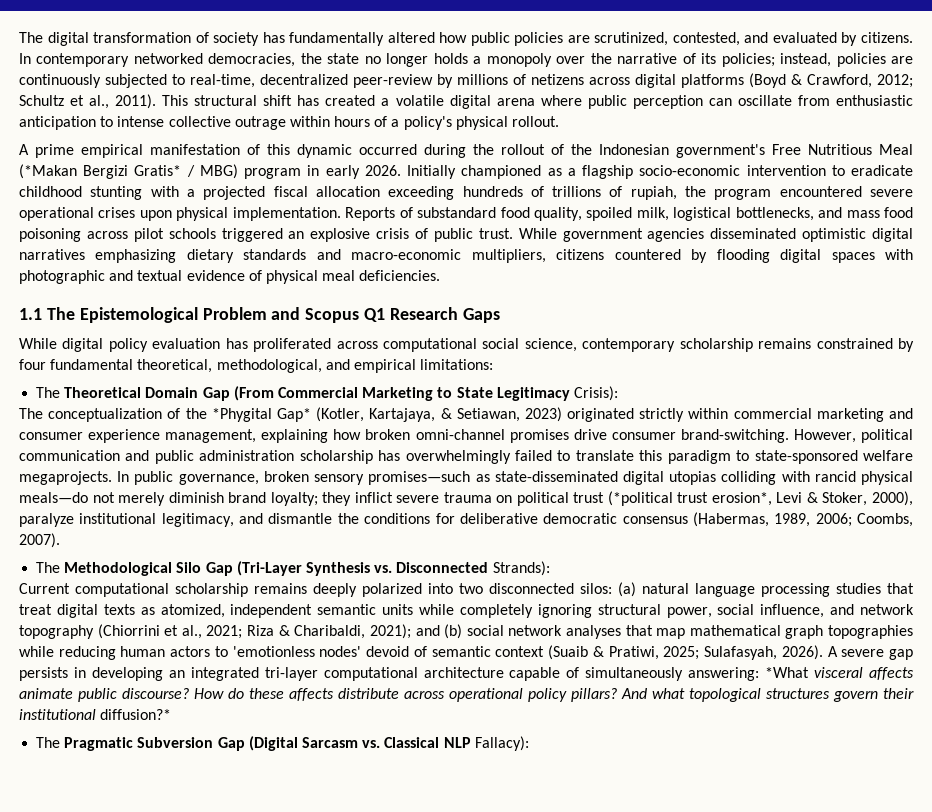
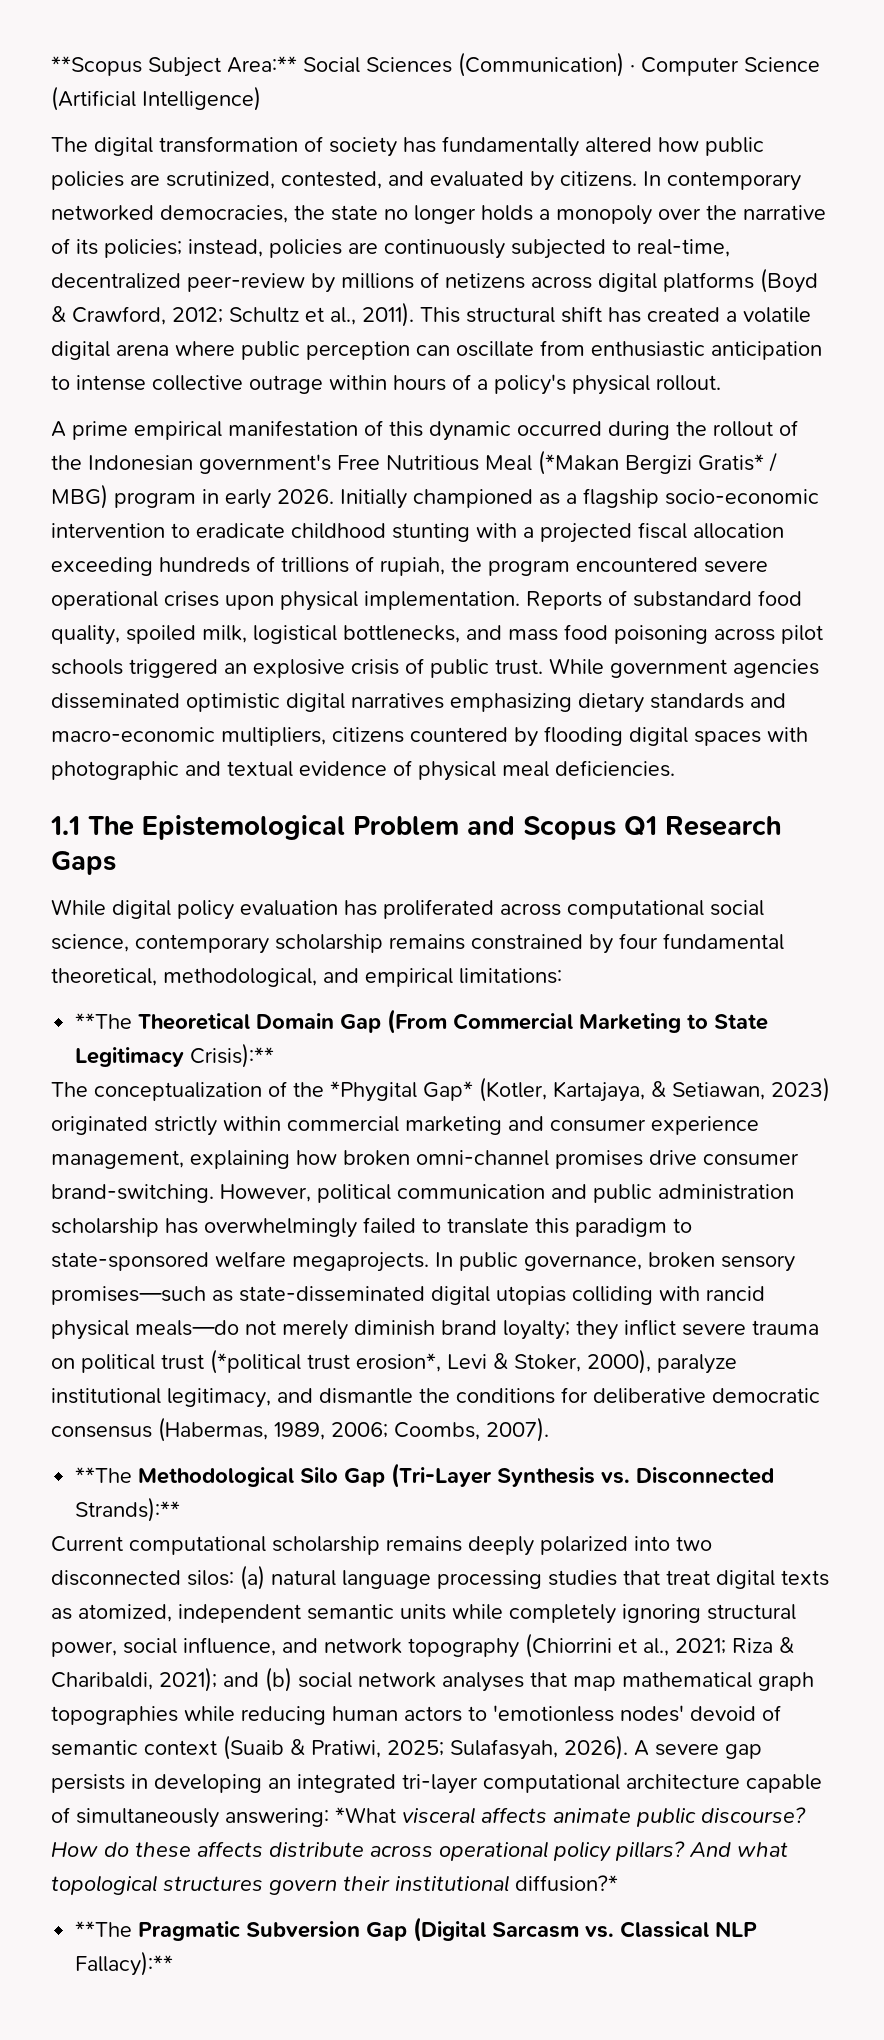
(19, 37) none -> [51,52,820,77] [51,86,261,111] **Scopus Subject Area:** Social Sciences (Communication) · Computer Science (Artificial Intelligence) //
[36,387,61,398] The -> [75,1013,133,1029] **The
[573,386,618,401] Crisis): -> [190,1043,275,1068] Crisis):**
[36,562,61,573] The -> [75,1467,133,1483] **The
[492,561,550,576] Strands): -> [75,1497,181,1522] Strands):**
[36,737,61,748] The -> [75,1921,133,1937] **The
[474,736,529,751] Fallacy): -> [75,1951,174,1976] Fallacy):**

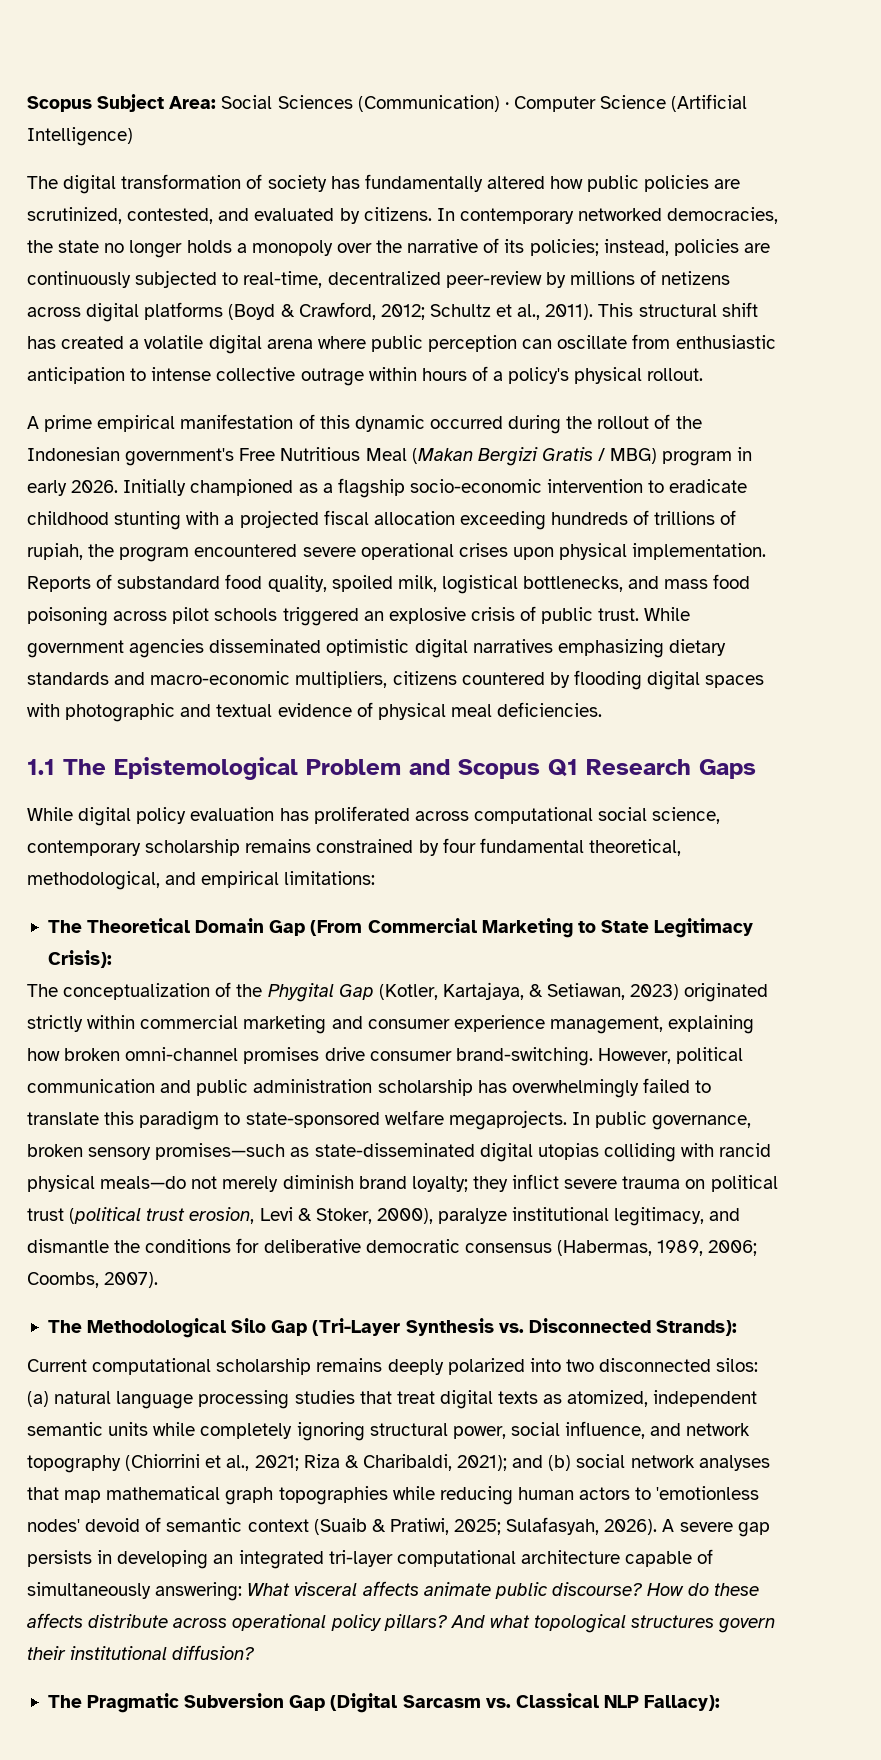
[51,56,297,77] **Scopus Subject Area:** -> [27,94,217,112] Scopus Subject Area:
[538,450,764,475] (*Makan Bergizi Gratis* -> [411,447,593,466] (Makan Bergizi Gratis
[75,1013,133,1029] **The -> [47,920,82,933] The
[190,1043,275,1068] Crisis):** -> [47,950,112,968] Crisis):
[330,1081,473,1102] *Phygital Gap* -> [267,983,374,1002] Phygital Gap
[210,1349,441,1374] (*political trust erosion*, -> [69,1207,255,1224] (political trust erosion,
[75,1467,133,1483] **The -> [47,1320,82,1333] The
[75,1497,181,1522] Strands):** -> [655,1320,737,1336] Strands):
[335,1807,396,1823] *What -> [247,1583,291,1596] What
[515,1875,618,1892] [75,1921,133,1937] diffusion?* // **The -> [172,1645,255,1660] [47,1695,82,1708] diffusion? // The
[75,1951,174,1976] Fallacy):** -> [644,1695,721,1711] Fallacy):

